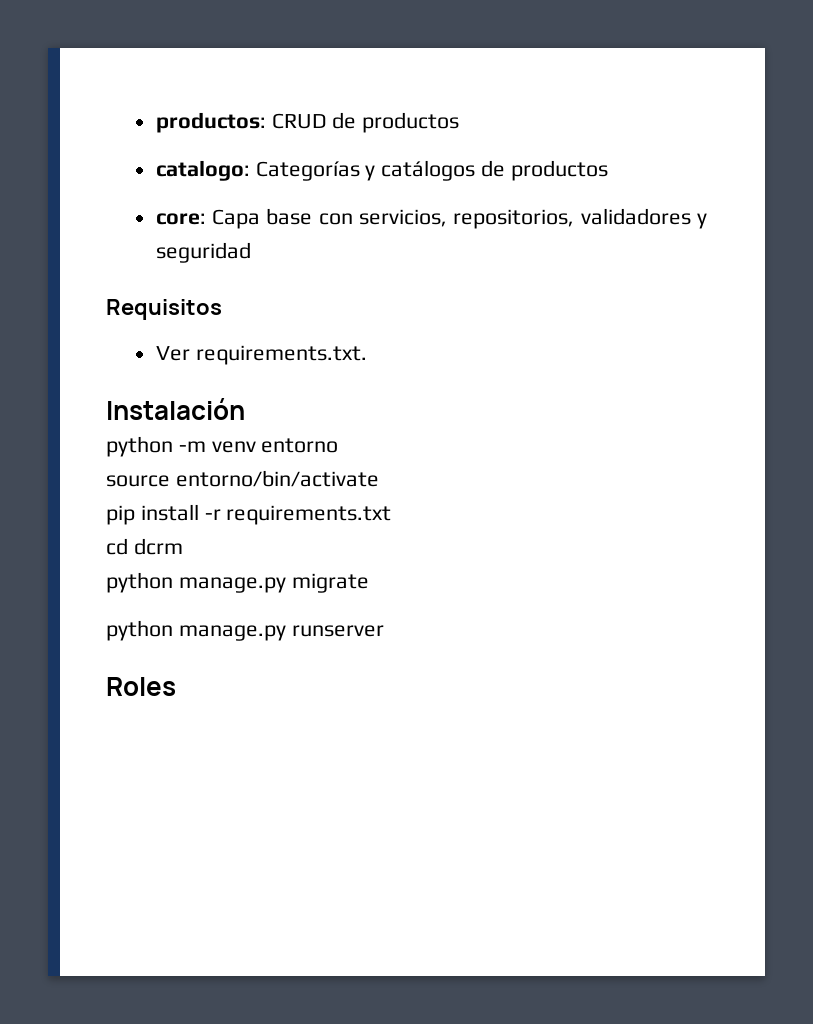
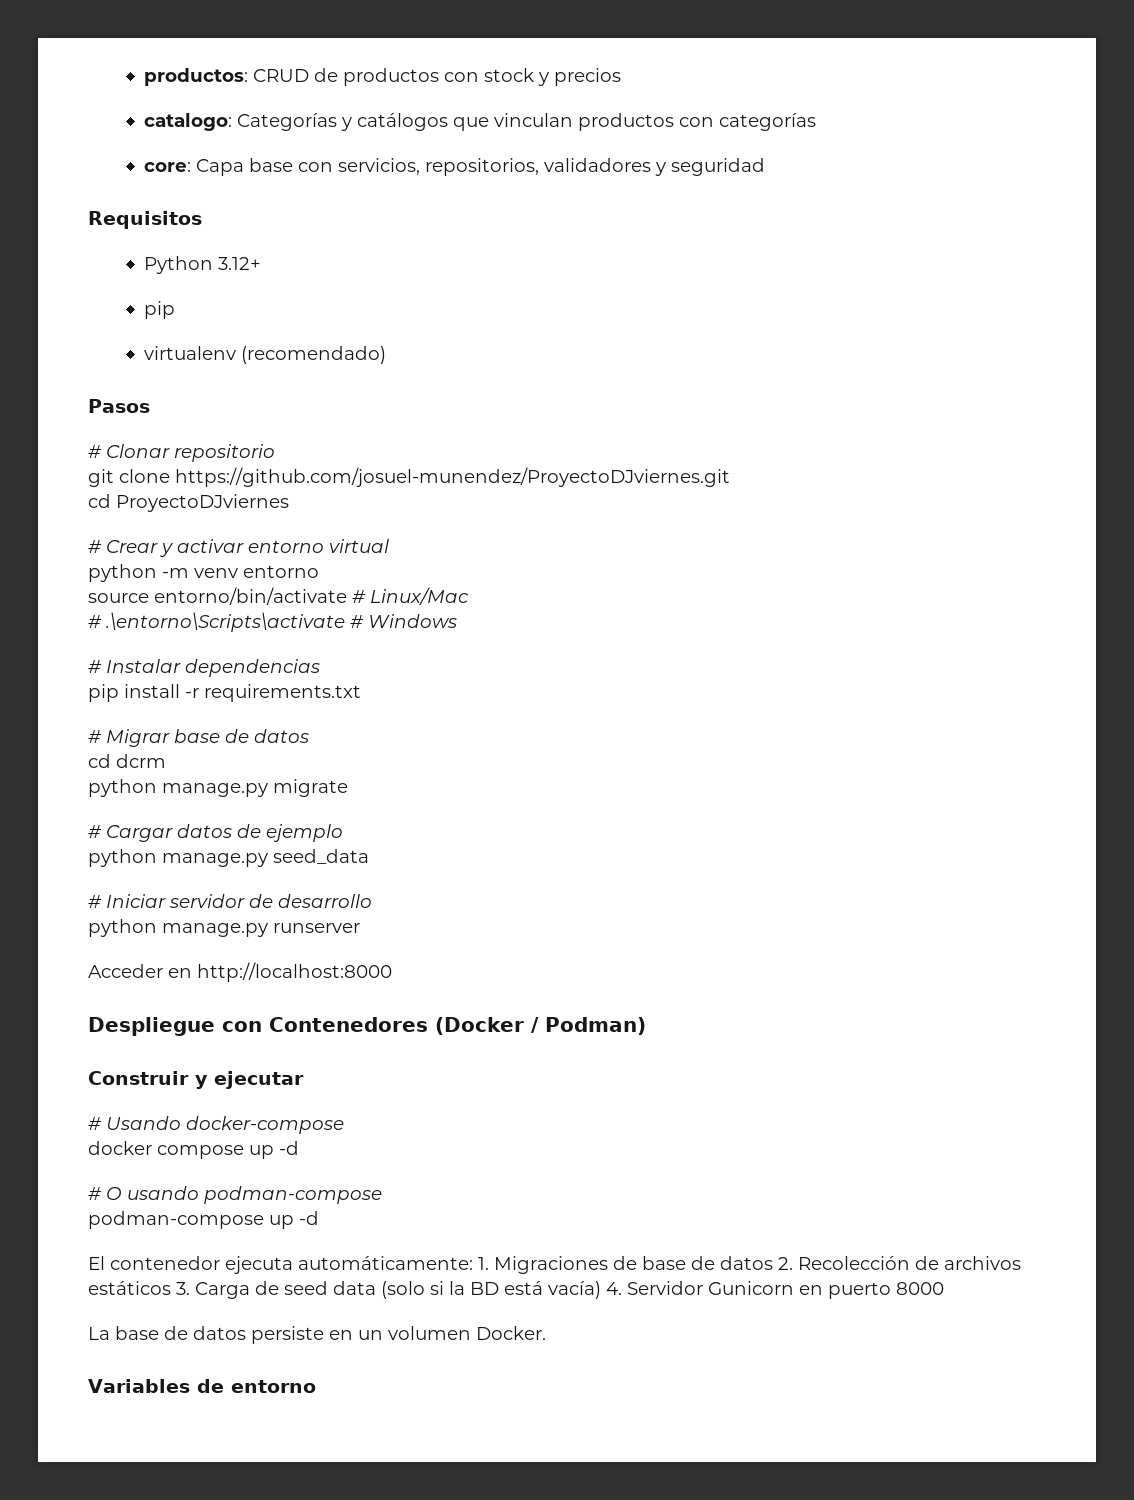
(460, 122) none -> [444,68,622,86] con stock y precios
[480,160,608,181] de productos -> [453,113,817,131] que vinculan productos con categorías
[155,345,367,365] [106,398,245,420] Ver requirements.txt. // Instalación -> [144,256,262,274] [144,301,176,319] [144,346,387,364] [88,399,150,413] [88,444,275,462] [88,467,730,487] [88,494,289,512] [88,539,389,557] Python 3.12+ // pip // virtualenv (recomendado) // Pasos // # Clonar repositorio // git clone https://github.com/josuel-munendez/ProyectoDJviernes.git // cd ProyectoDJviernes // # Crear y activar entorno virtual
(379, 478) none -> [352,587,469,605] [88,612,457,632] [88,659,320,677] # Linux/Mac // # .\entorno\Scripts\activate # Windows // # Instalar dependencias
(392, 515) none -> [88,729,309,747] // # Migrar base de datos
[106,620,384,641] [106,677,176,696] python manage.py runserver // Roles -> [88,824,343,842] [88,849,369,867] [88,894,372,908] [88,919,360,937] [88,962,392,982] [88,1017,646,1036] [88,1071,304,1089] [88,1116,344,1134] [88,1141,299,1159] [88,1186,382,1204] [88,1211,319,1229] [88,1256,1021,1274] [88,1281,944,1299] [88,1326,546,1344] [88,1379,316,1393] # Cargar datos de ejemplo // python manage.py seed_data // # Iniciar servidor de desarrollo // python manage.py runserver // Acceder en http://localhost:8000 // Despliegue con Contenedores (Docker / Podman) // Construir y ejecutar // # Usando docker-compose // docker compose up -d // # O usando podman-compose // podman-compose up -d // El contenedor ejecuta automáticamente: 1. Migraciones de base de datos 2. Recolección de archivos estáticos 3. Carga de seed data (solo si la BD está vacía) 4. Servidor Gunicorn en puerto 8000 // La base de datos persiste en un volumen Docker. // Variables de entorno

